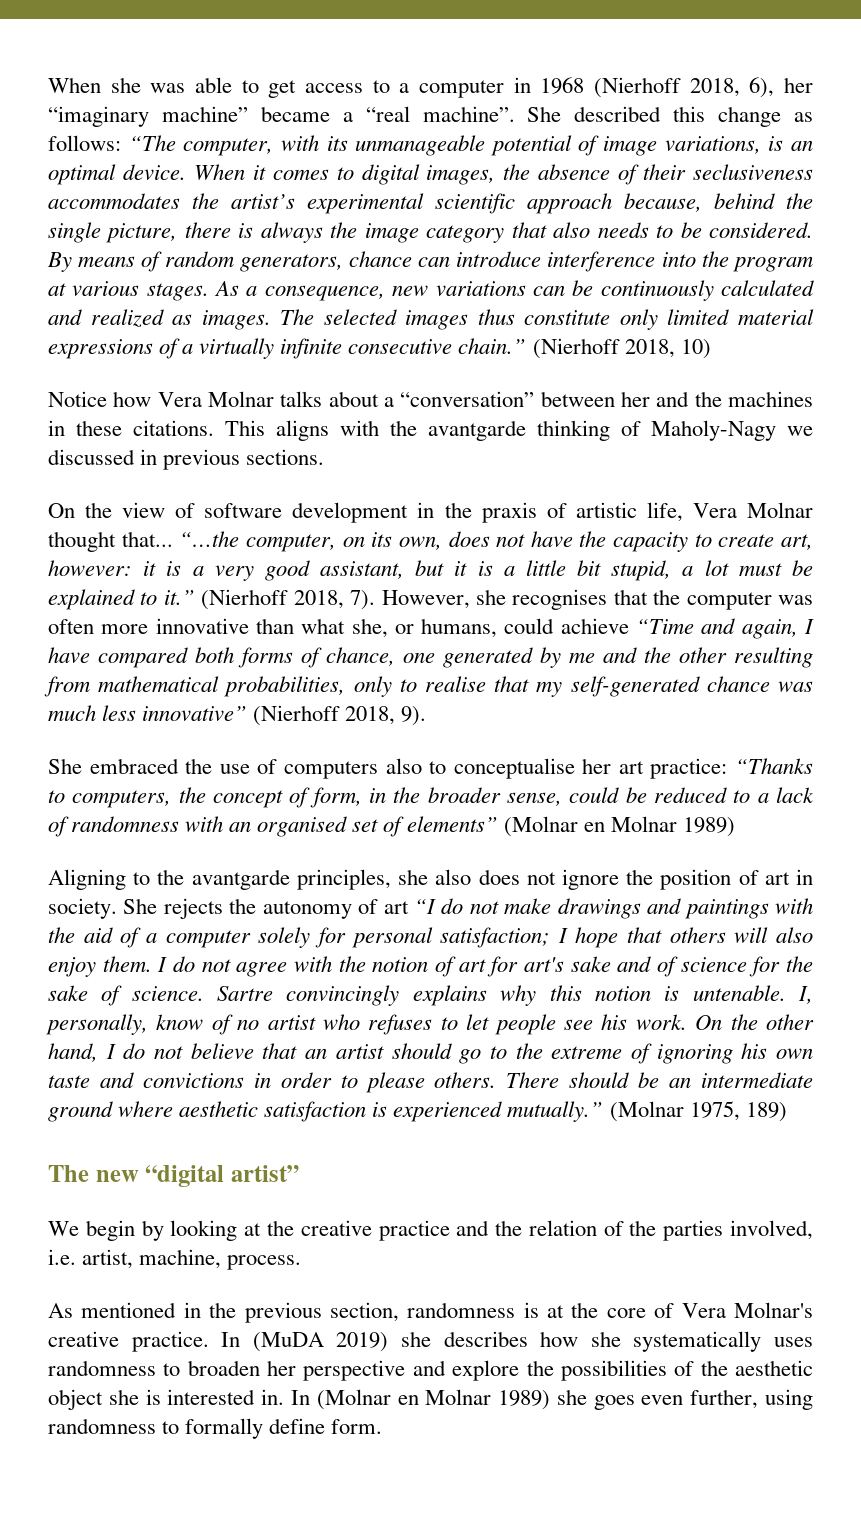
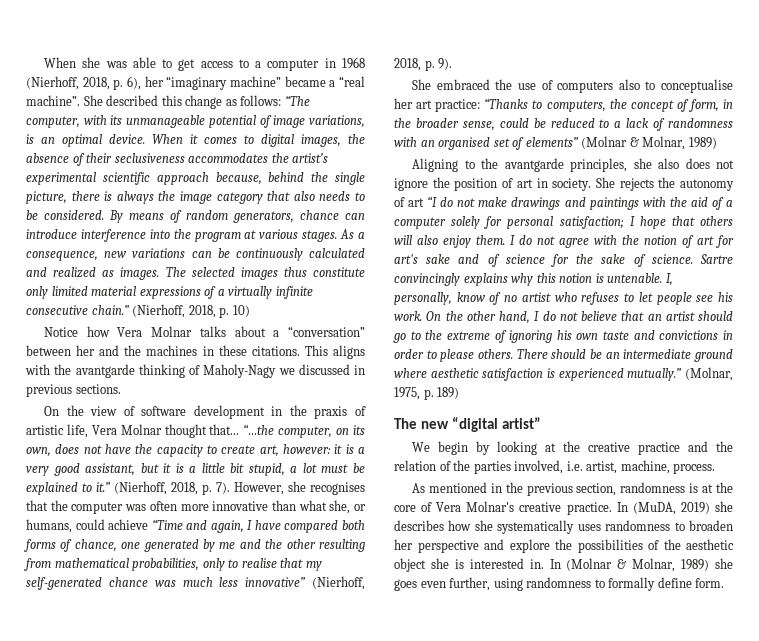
[594,77,740,98] (Nierhoff 2018, -> [26,76,124,90] (Nierhoff, 2018, p.
[532,338,675,359] (Nierhoff 2018, -> [132,304,230,318] (Nierhoff, 2018, p.
[201,589,344,610] (Nierhoff 2018, -> [114,481,212,495] (Nierhoff, 2018, p.
[253,705,396,726] (Nierhoff 2018, -> [312,576,365,590] [394,58,435,71] (Nierhoff, 2018, p.
[583,816,677,832] en Molnar -> [629,136,686,150] & Molnar,
[609,1101,740,1122] (Molnar 1975, -> [685,367,733,381] [394,387,434,400] (Molnar, 1975, p.
[252,1332,324,1352] (MuDA -> [632,502,676,515] (MuDA,
[397,1389,492,1405] en Molnar -> [617,558,676,572] & Molnar,

